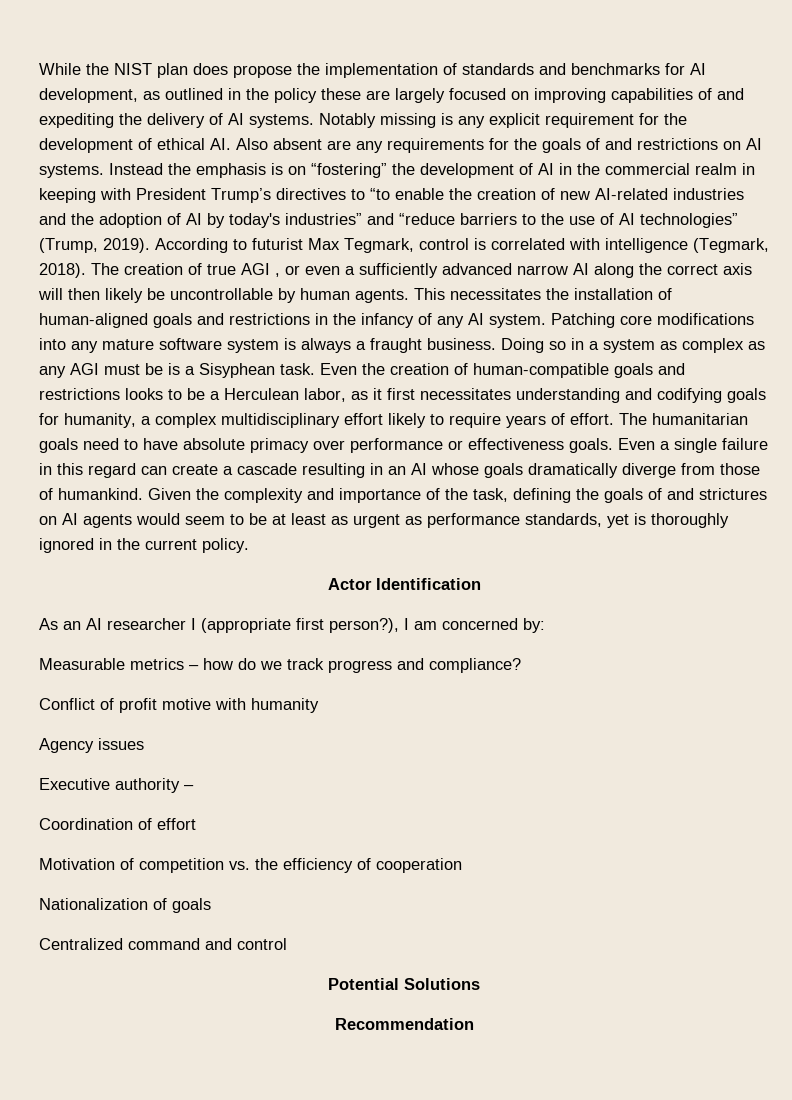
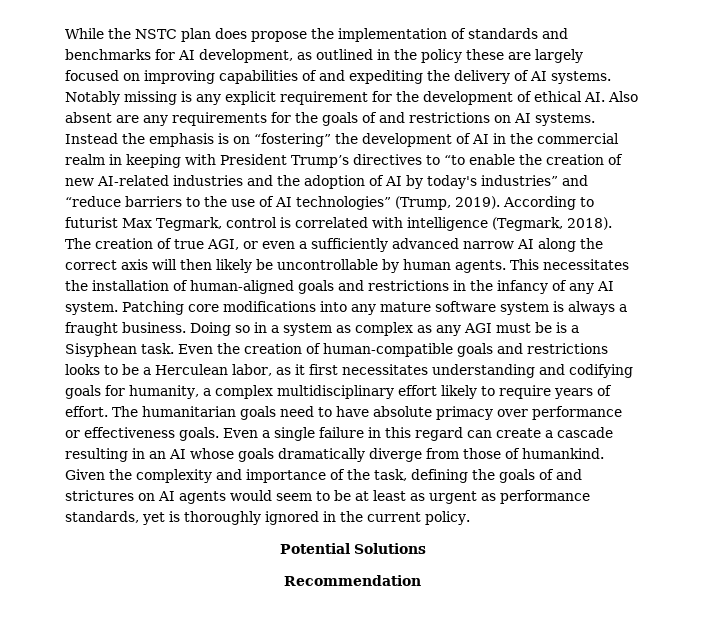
[114,63,152,75] NIST -> [135,29,177,39] NSTC
[241,263,280,277] AGI , -> [207,239,239,250] AGI,
[327,578,481,590] [39,618,545,633] [39,658,521,673] [39,698,319,713] [39,738,144,753] [39,778,194,793] [39,818,196,830] [39,858,462,873] [39,898,211,913] [39,938,287,950] // Actor Identification // As an AI researcher I (appropriate first person?), I am concerned by: // Measurable metrics – how do we track progress and compliance? // Conflict of profit motive with humanity // Agency issues // Executive authority – // Coordination of effort // Motivation of competition vs. the efficiency of cooperation // Nationalization of goals // Centralized command and control -> (470, 518) none

